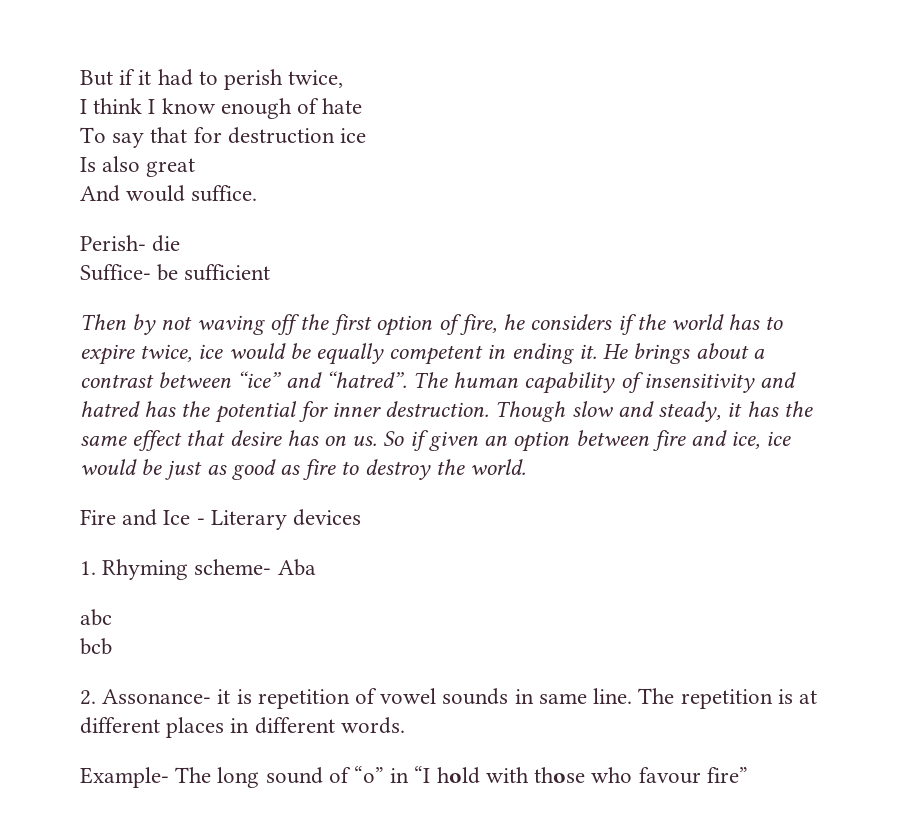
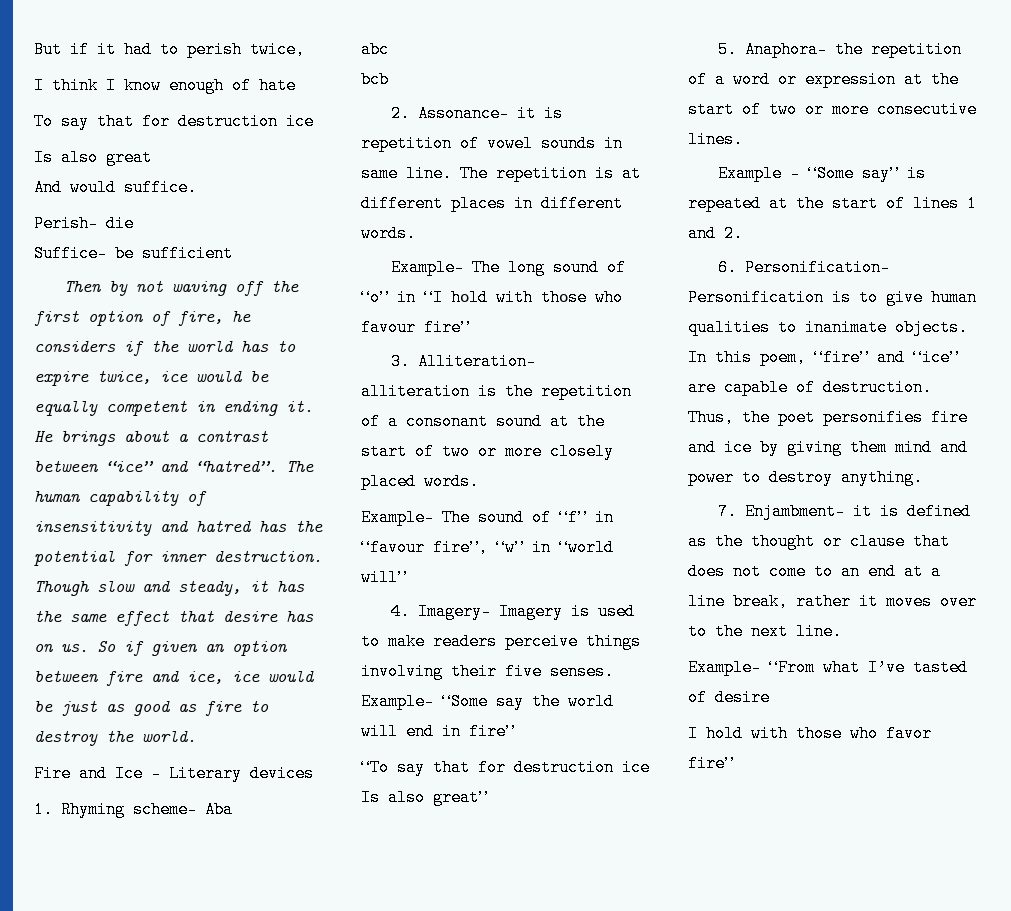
(748, 775) none -> [391,353,537,370] [361,383,632,400] [361,413,605,430] [361,443,614,460] [361,473,479,490] [361,509,614,526] [361,539,614,556] [361,569,406,586] [391,603,636,620] [361,633,641,650] [361,663,614,680] [361,693,614,710] [361,723,514,740] [361,759,650,776] [361,789,487,806] [718,41,963,58] [688,71,959,88] [688,101,977,118] [688,131,743,148] [718,165,927,182] [688,195,977,212] [688,225,743,242] [718,259,891,276] [688,289,977,306] [688,319,968,336] [688,349,958,366] [688,379,932,396] [688,409,968,426] [688,439,968,456] [688,469,923,486] [718,503,972,520] [688,533,950,550] [688,563,941,580] [688,593,977,610] [688,623,842,640] [688,659,968,676] [688,689,770,706] [688,725,932,742] [688,755,733,772] // 3. Alliteration- alliteration is the repetition of a consonant sound at the start of two or more closely placed words. // Example- The sound of “f” in “favour fire”, “w” in “world will” // 4. Imagery- Imagery is used to make readers perceive things involving their five senses. Example- “Some say the world will end in fire” // “To say that for destruction ice Is also great” // 5. Anaphora- the repetition of a word or expression at the start of two or more consecutive lines. // Example - “Some say” is repeated at the start of lines 1 and 2. // 6. Personification- Personification is to give human qualities to inanimate objects. In this poem, “fire” and “ice” are capable of destruction. Thus, the poet personifies fire and ice by giving them mind and power to destroy anything. // 7. Enjambment- it is defined as the thought or clause that does not come to an end at a line break, rather it moves over to the next line. // Example- “From what I’ve tasted of desire // I hold with those who favor fire”

